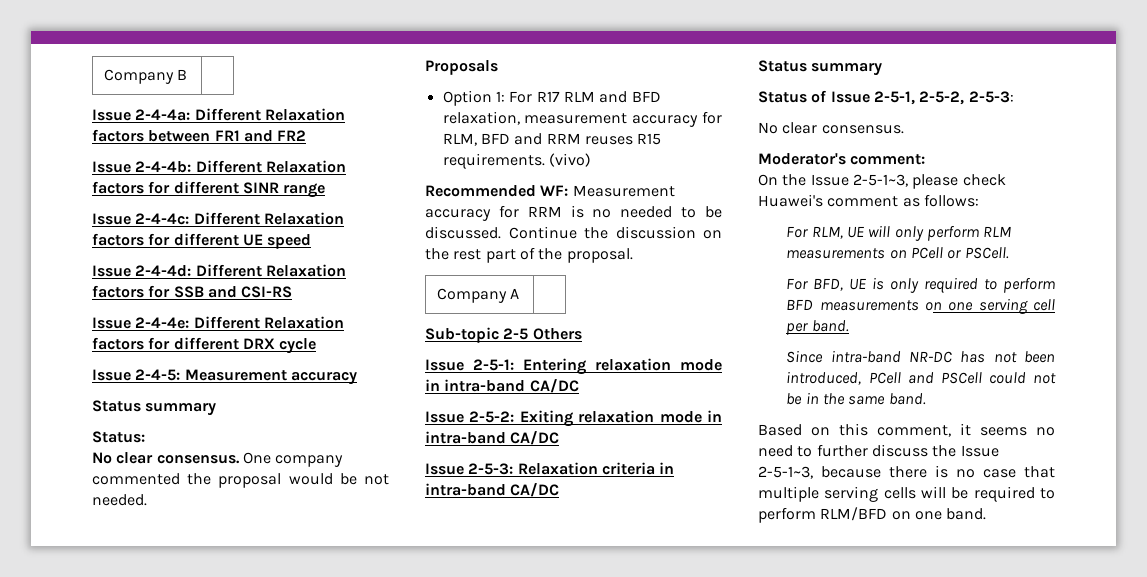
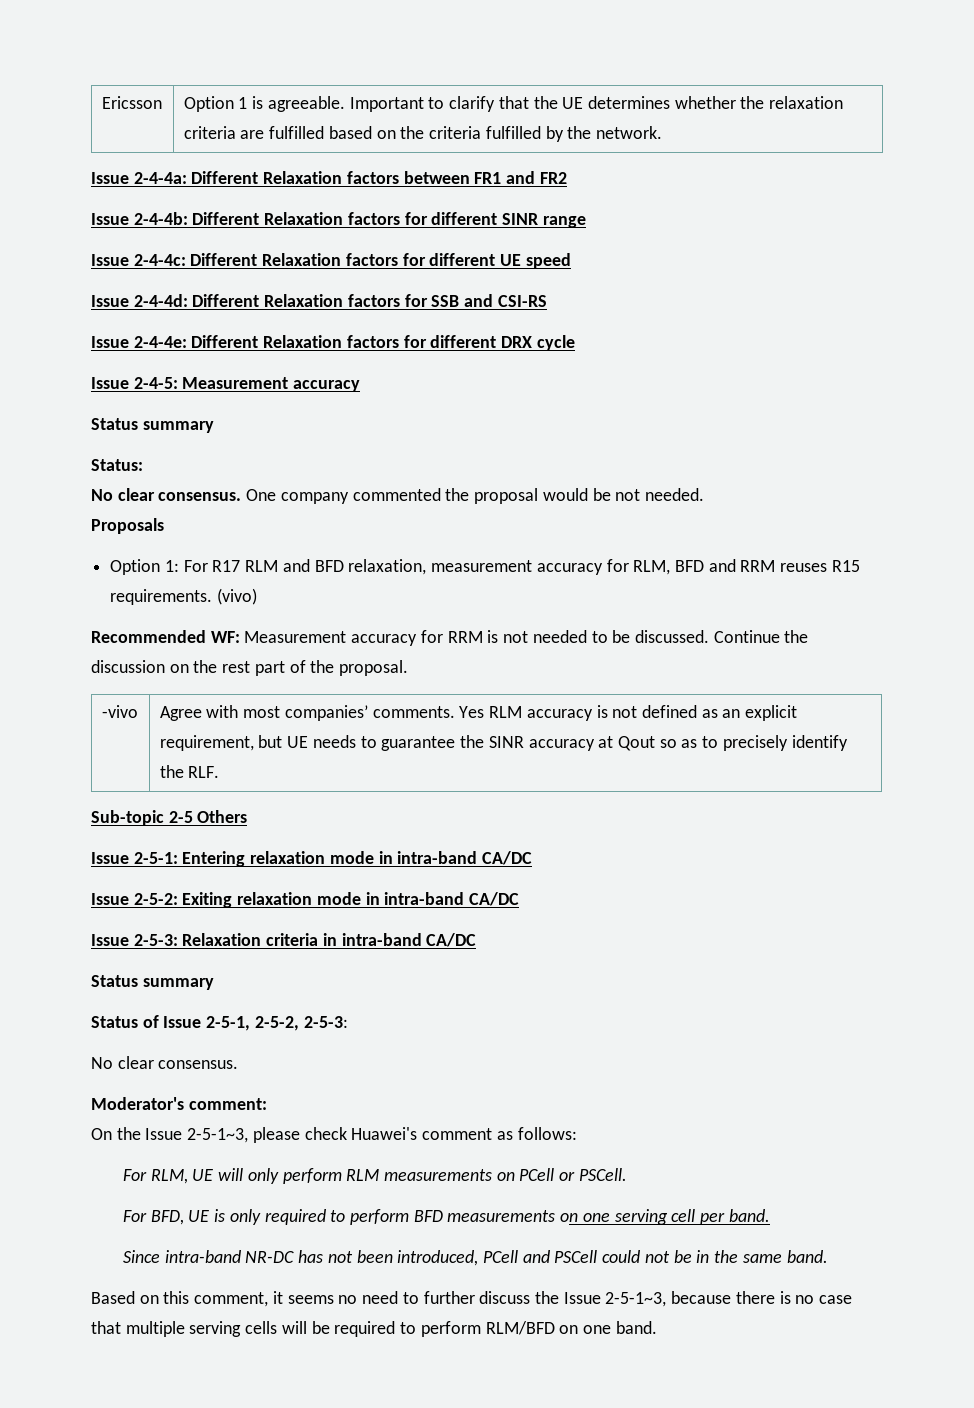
[103,69,188,84] Company B | -> [101,96,162,109] [183,96,844,112] [183,126,663,142] Ericsson | Option 1 is agreeable. Important to clarify that the UE determines whether the relaxation criteria are fulfilled based on the criteria fulfilled by the network.
[592,209,612,218] no -> [503,631,529,643] not
[436,288,520,303] Company A | -> [101,705,138,718] [159,705,798,721] [159,735,848,751] [159,765,220,778] -vivo | Agree with most companies’ comments. Yes RLM accuracy is not defined as an explicit requirement, but UE needs to guarantee the SINR accuracy at Qout so as to precisely identify the RLF.

